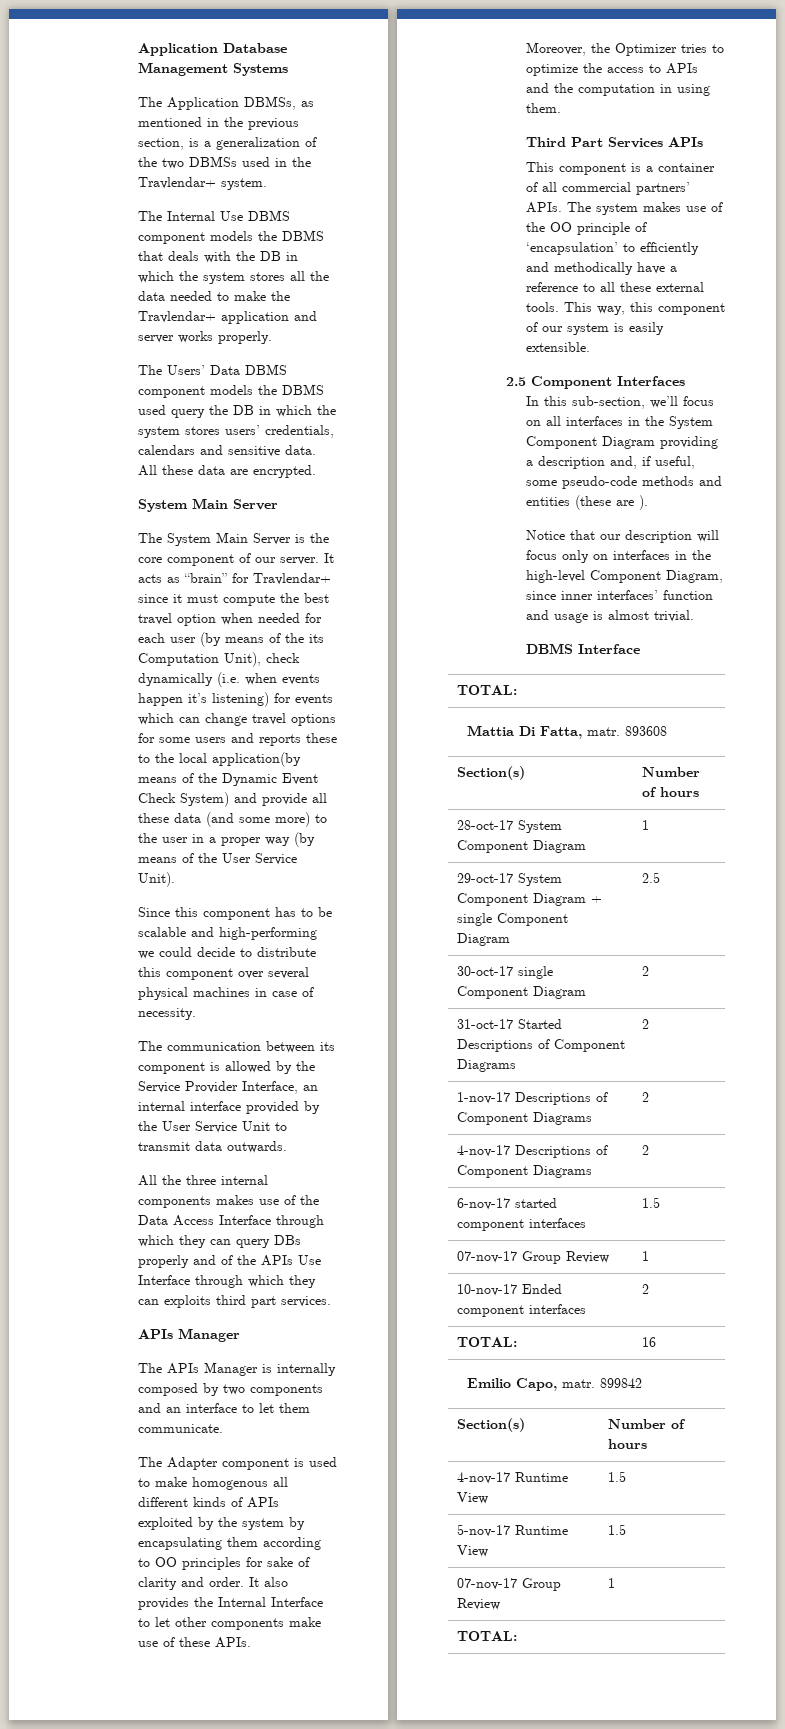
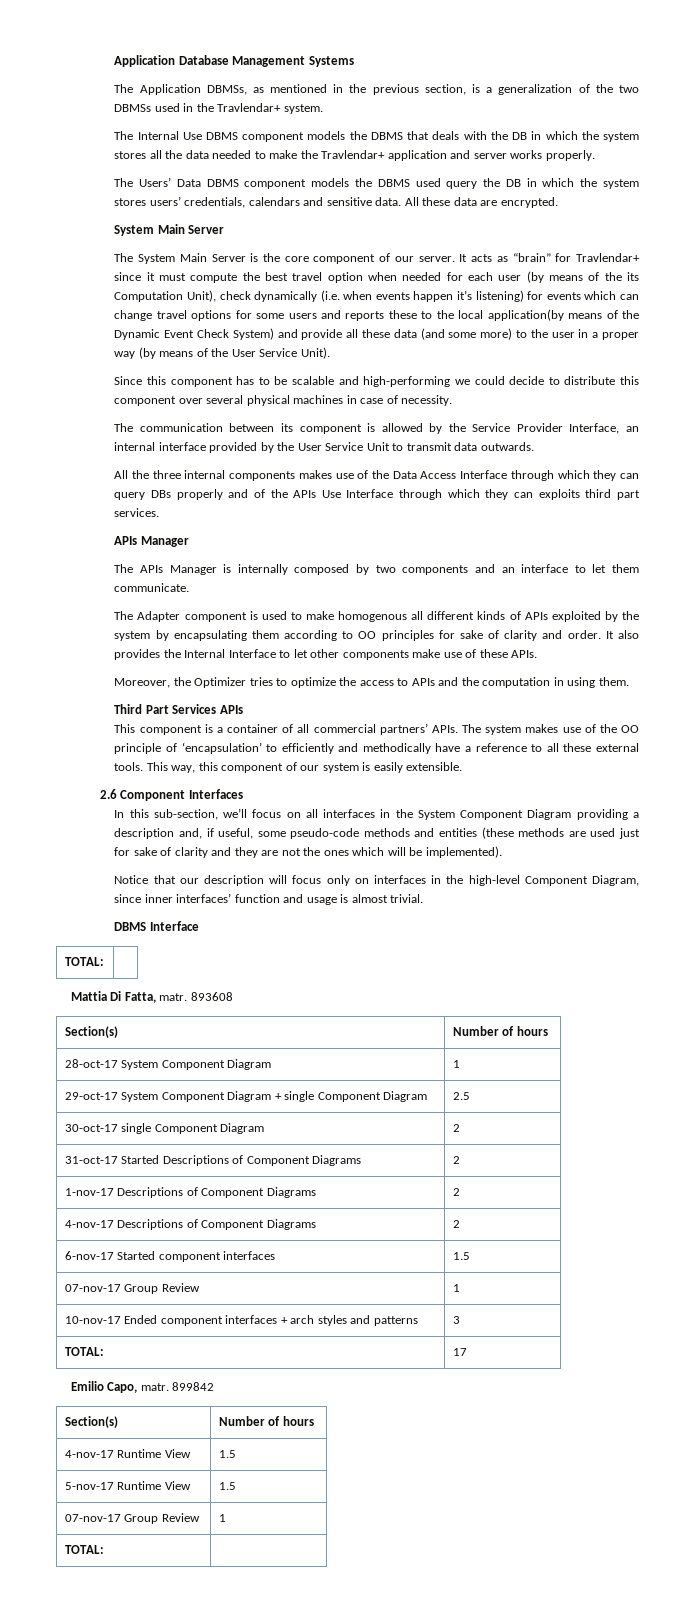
[506,377,527,386] 2.5 -> [99,789,117,799] 2.6
[615,495,648,510] are ). -> [518,828,641,839] [114,846,502,858] methods are used just for sake of clarity and they are not the ones which will be implemented).
[514,1198,557,1208] started -> [117,1251,156,1260] Started
[641,1284,649,1294] [456,1337,517,1347] [641,1337,656,1347] | 2 // TOTAL: | 16 -> [280,1315,418,1326] [452,1316,460,1324] [64,1347,104,1356] [452,1348,467,1356] + arch styles and patterns | 3 // TOTAL: | 17

